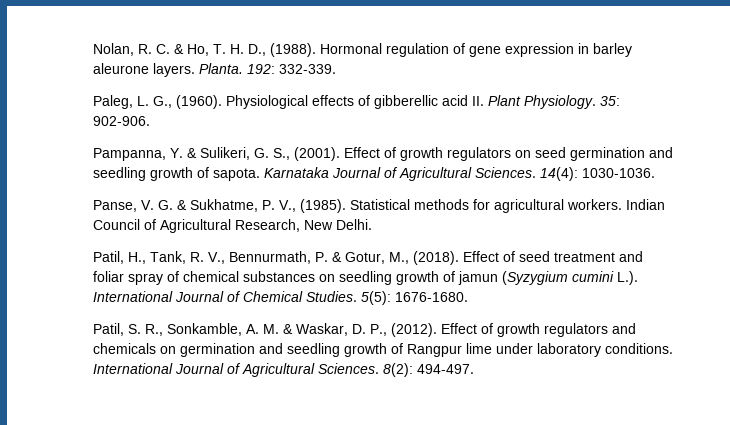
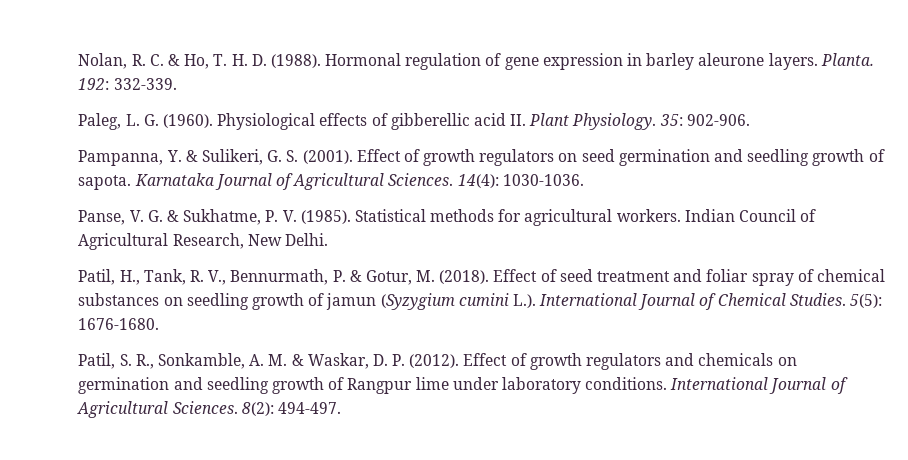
[248,44,267,56] D., -> [251,54,267,66] D.
[153,96,173,108] G., -> [143,114,159,126] G.
[273,148,291,160] S., -> [286,150,299,162] S.
[279,200,297,212] V., -> [282,210,297,222] V.
[389,252,410,264] M., -> [416,270,436,282] M.
[370,324,388,336] P., -> [392,354,406,366] P.

